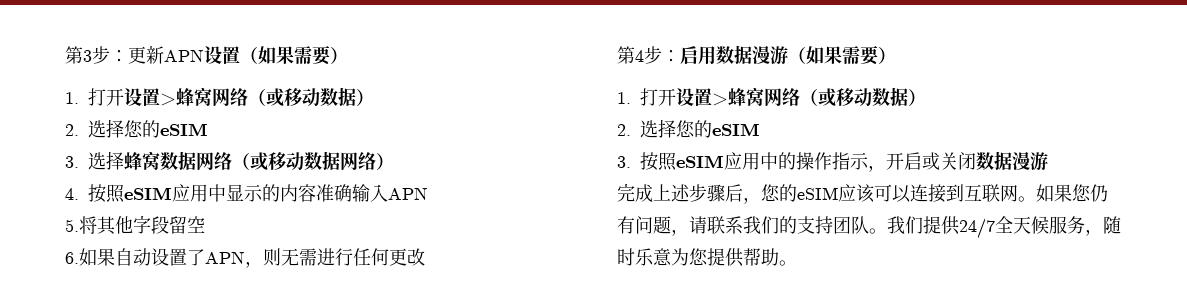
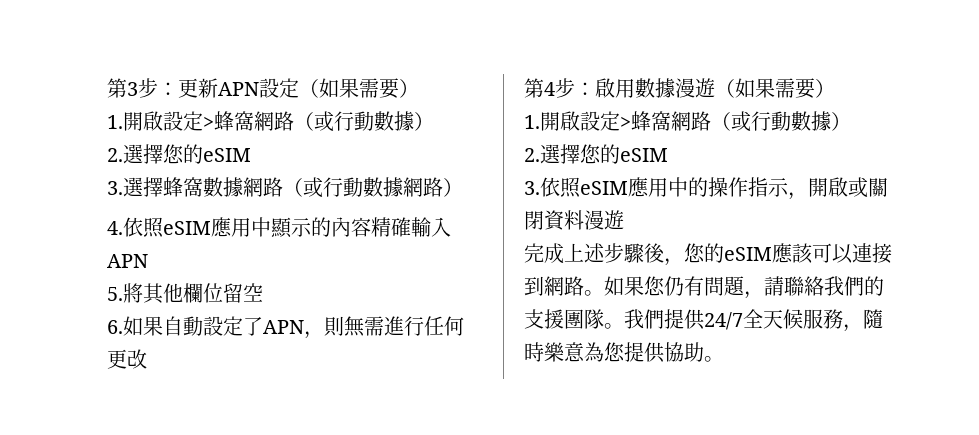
[204,46,348,65] [65,87,374,107] [65,119,208,138] [65,151,394,171] [65,184,370,203] 设置（如果需要） // 1.打开设置>蜂窝网络（或移动数据） // 2.选择您的eSIM // 3.选择蜂窝数据网络（或移动数据网络） // 4.按照eSIM应用中显示的内容准确输 -> [259,78,419,99] [107,111,434,132] [107,144,251,164] [107,177,463,198] [107,217,431,238] 設定（如果需要） // 1.開啟設定>蜂窩網路（或行動數據） // 2.選擇您的eSIM // 3.選擇蜂窩數據網路（或行動數據網路） // 4.依照eSIM應用中顯示的內容精確輸
[79,215,169,235] 将其他字段 -> [123,283,223,304] 將其他欄位
[133,248,187,266] 动设置 -> [183,316,243,336] 動設定
[263,248,335,266] 则无需进 -> [324,316,404,337] 則無需進
[680,45,896,65] [617,87,926,107] [617,119,760,138] [617,152,742,171] 启用数据漫游（如果需要） // 1.打开设置>蜂窝网络（或移动数据） // 2.选择您的eSIM // 3.按照eSIM应 -> [595,78,835,99] [524,111,851,132] [524,144,668,164] [524,177,649,198] 啟用數據漫遊（如果需要） // 1.開啟設定>蜂窩網路（或行動數據） // 2.選擇您的eSIM // 3.依照eSIM應
[886,151,1048,170] 开启或关闭数据漫游 -> [808,177,888,198] [524,210,624,231] 開啟或關閉資料漫遊
[707,184,743,202] 骤后 -> [623,243,665,263] 驟後
[838,184,1108,203] [617,216,1121,239] [617,248,761,267] 应该可以连接到互联网。如果您仍有问题，请联系我们的支持团队。我们提供24/7全天候服务，随时乐意为您提供帮 -> [772,243,892,264] [524,276,884,299] [524,309,883,332] [524,342,684,363] 應該可以連接到網路。如果您仍有問題，請聯絡我們的支援團隊。我們提供24/7全天候服務，隨時樂意為您提供協

